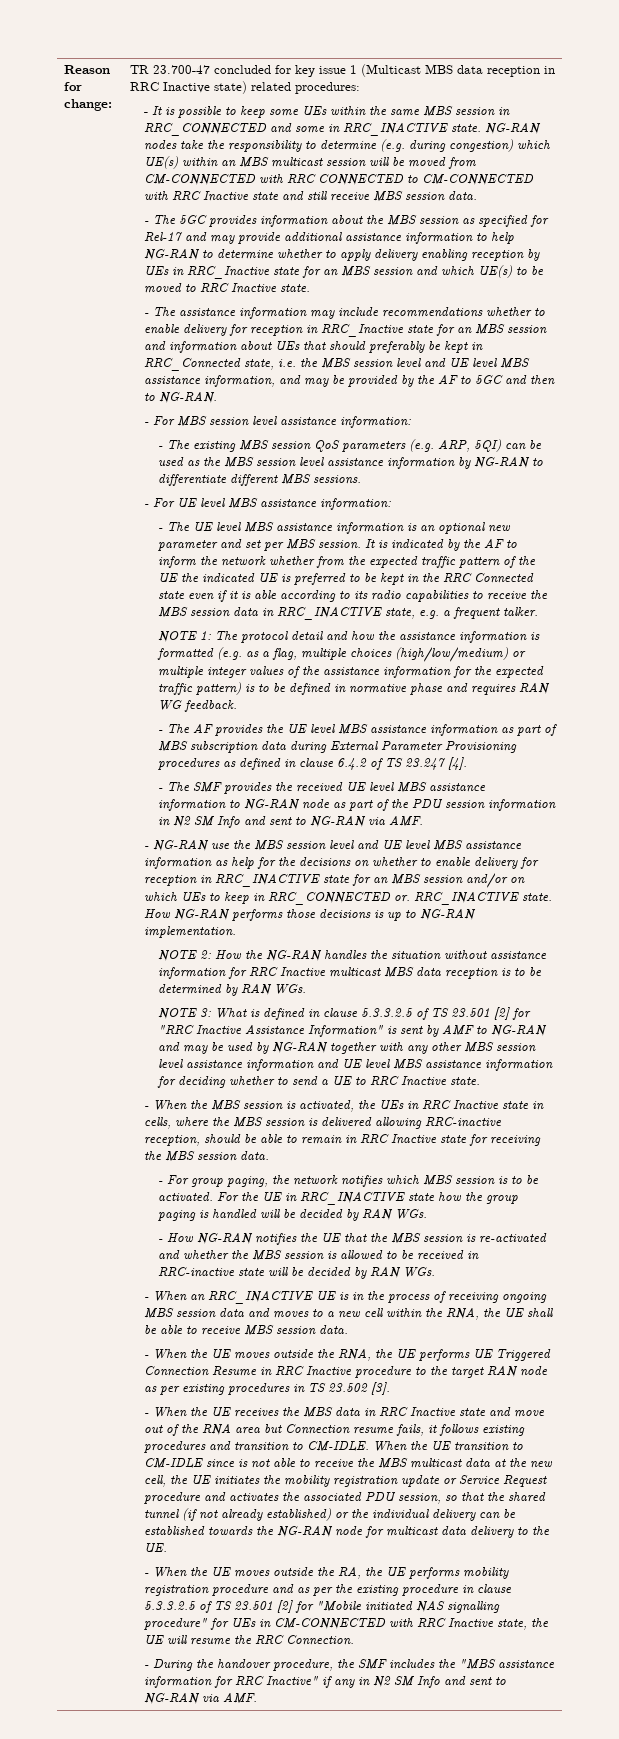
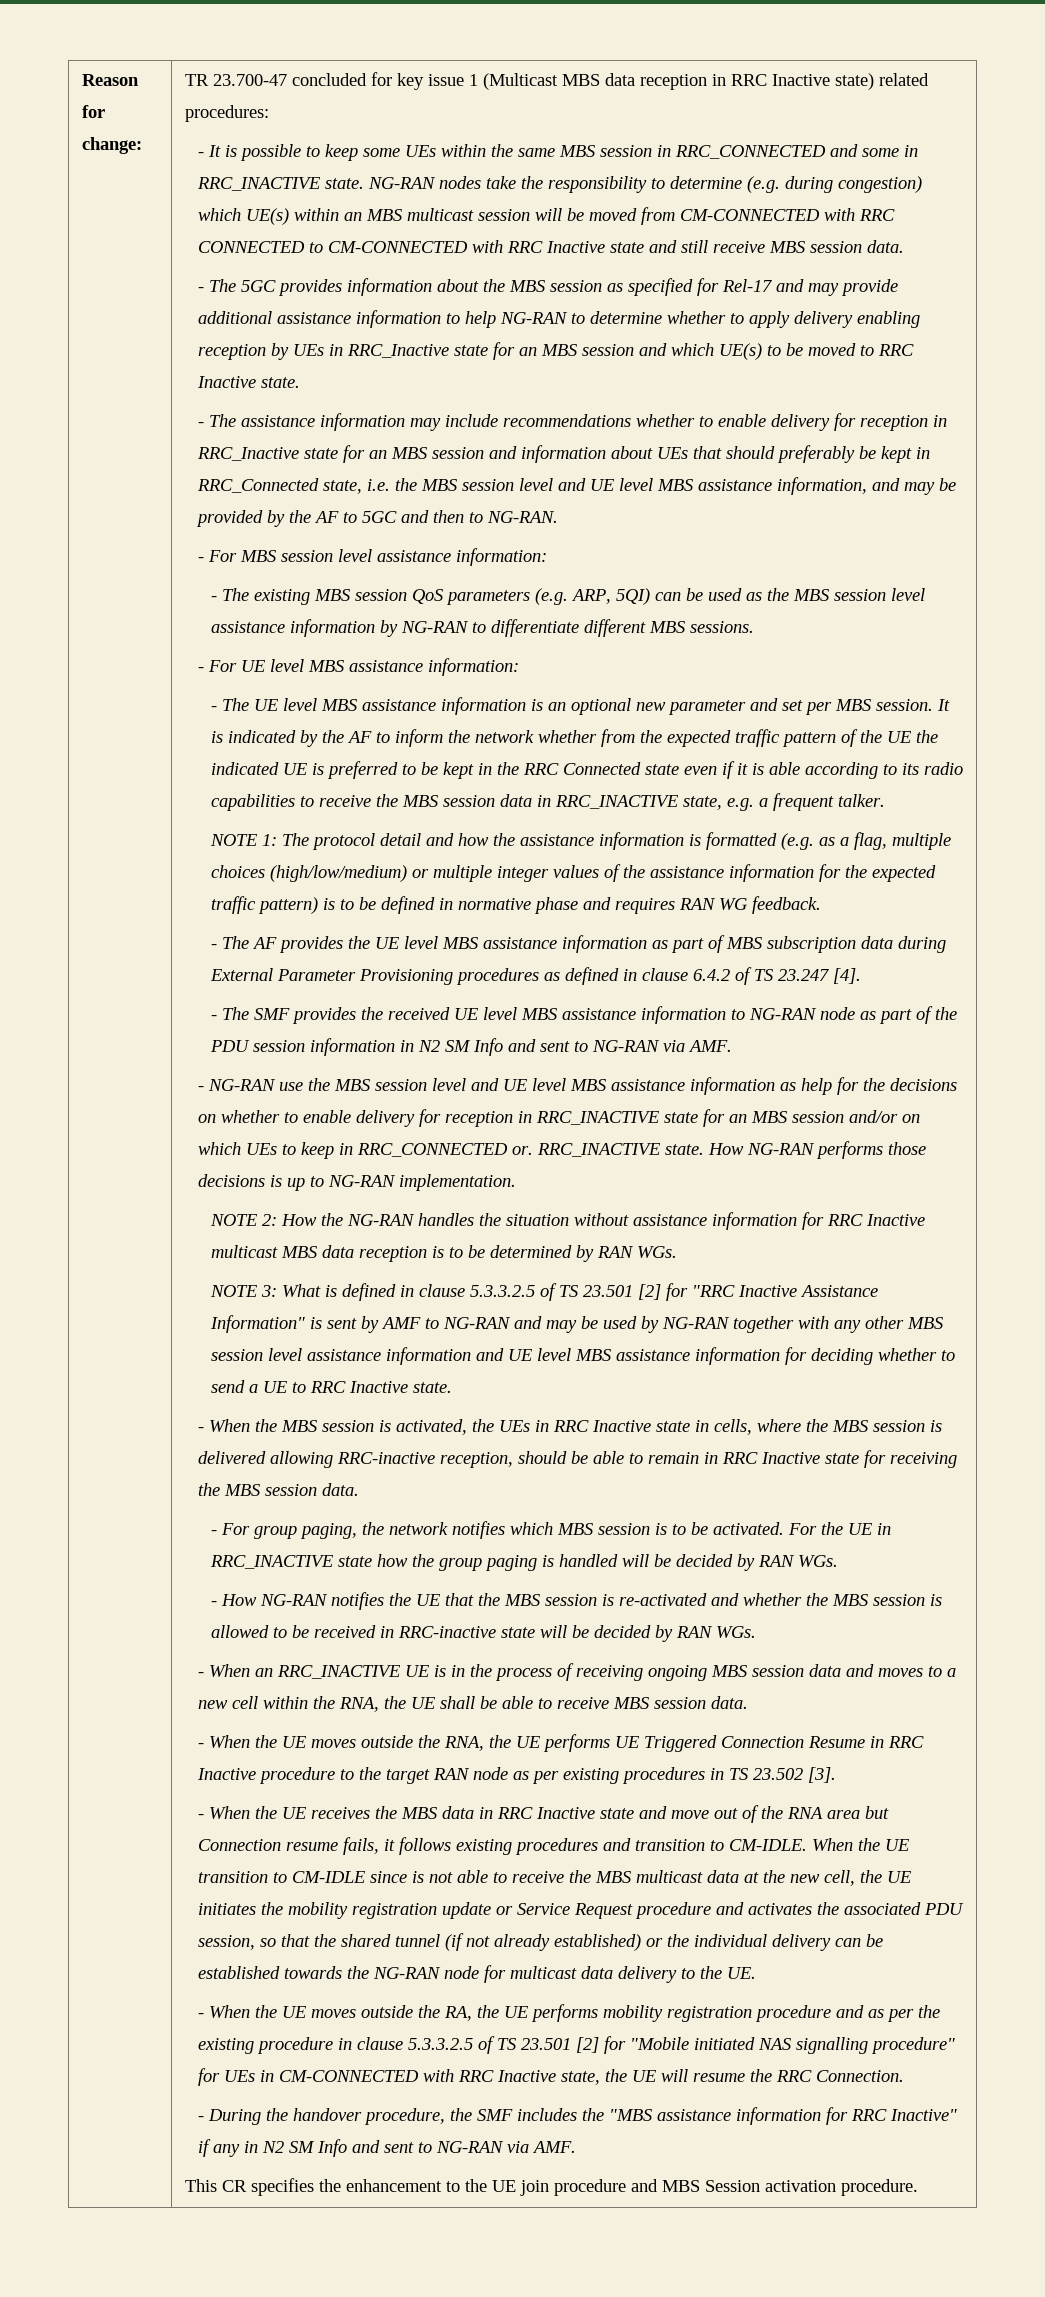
(257, 1698) none -> [185,2178,919,2196] // This CR specifies the enhancement to the UE join procedure and MBS Session activation procedure.

